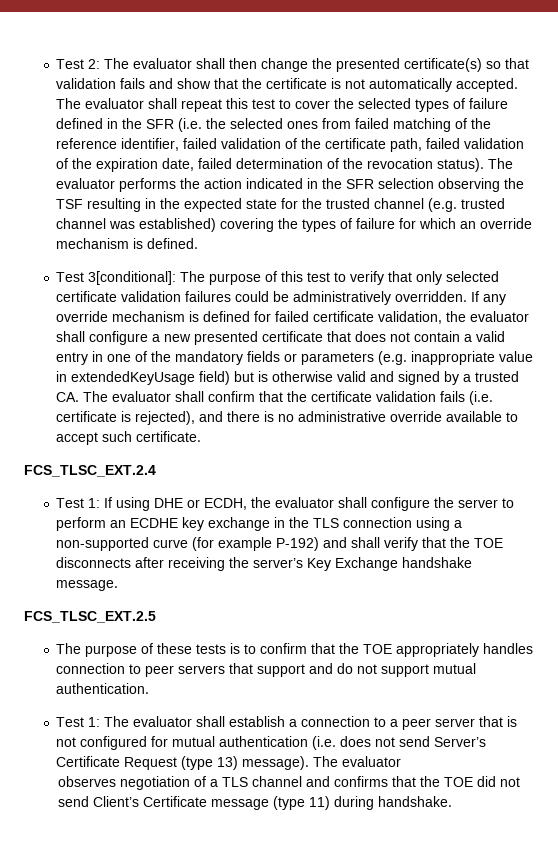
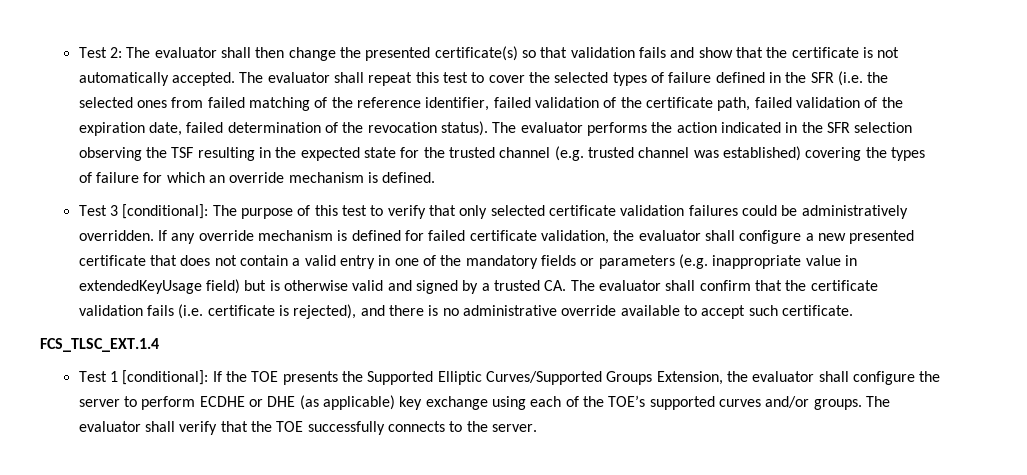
[88,271,177,285] 3[conditional]: -> [110,204,209,219] 3 [conditional]:
[24,465,156,477] [56,497,248,511] FCS_TLSC_EXT.2.4 // Test 1: If using DHE or ECDH, -> [40,338,159,352] [78,370,723,385] FCS_TLSC_EXT.1.4 // Test 1 [conditional]: If the TOE presents the Supported Elliptic Curves/Supported Groups Extension,
[110,517,463,531] [56,537,348,551] an ECDHE key exchange in the TLS connection using a non-supported curve (for example P-192) and -> [199,395,890,410] [78,421,141,432] ECDHE or DHE (as applicable) key exchange using each of the TOE’s supported curves and/or groups. The evaluator
[56,557,473,571] [56,580,119,591] [24,611,156,623] [56,643,534,657] [56,663,477,677] [56,683,150,694] [56,716,518,730] [56,736,487,750] [56,756,402,770] [58,776,521,790] [58,796,453,810] disconnects after receiving the server’s Key Exchange handshake message. // FCS_TLSC_EXT.2.5 // The purpose of these tests is to confirm that the TOE appropriately handles connection to peer servers that support and do not support mutual authentication. // Test 1: The evaluator shall establish a connection to a peer server that is not configured for mutual authentication (i.e. does not send Server’s Certificate Request (type 13) message). The evaluator // observes negotiation of a TLS channel and confirms that the TOE did not send Client’s Certificate message (type 11) during handshake. -> [307,421,538,435] successfully connects to the server.

